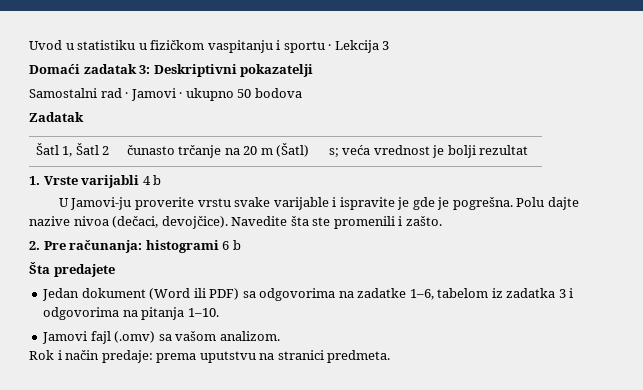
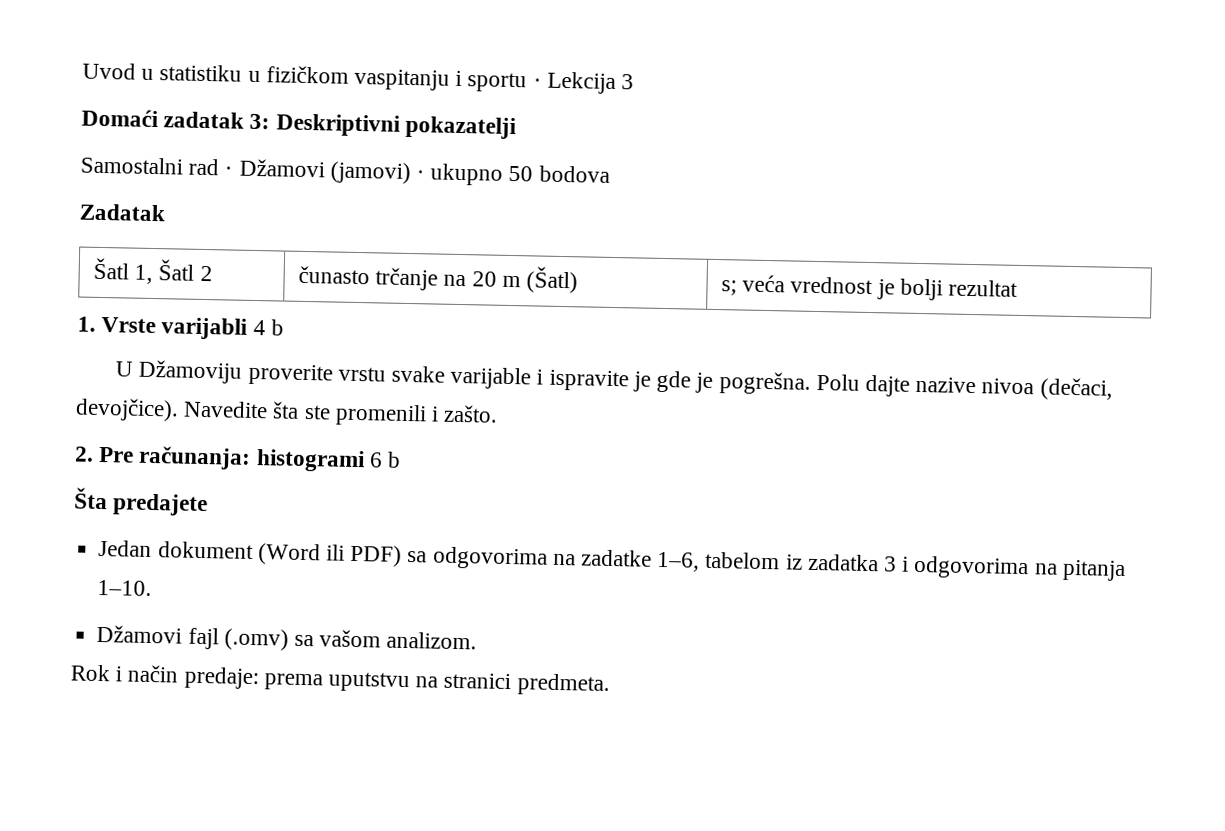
[130,88,176,101] Jamovi -> [238,158,411,185] Džamovi (jamovi)
[70,197,132,210] Jamovi-ju -> [138,359,243,384] Džamoviju
[42,331,88,344] Jamovi -> [96,624,183,644] Džamovi

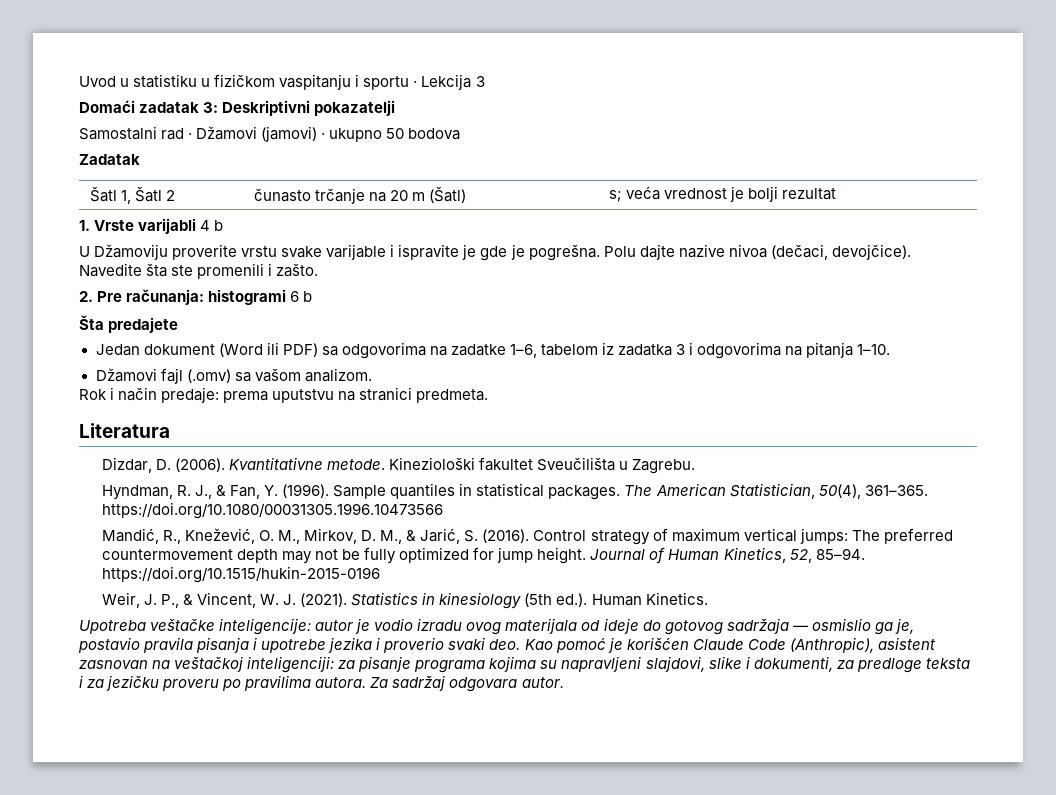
(610, 684) none -> [79,423,170,438] [101,457,696,474] [101,483,928,500] [101,502,443,519] [101,528,953,545] [101,547,865,564] [101,566,380,583] [101,592,708,609] [79,618,914,635] [78,637,936,653] [79,656,970,673] [79,675,564,692] // Literatura // Dizdar, D. (2006). Kvantitativne metode. Kineziološki fakultet Sveučilišta u Zagrebu. // Hyndman, R. J., & Fan, Y. (1996). Sample quantiles in statistical packages. The American Statistician, 50(4), 361–365. https://doi.org/10.1080/00031305.1996.10473566 // Mandić, R., Knežević, O. M., Mirkov, D. M., & Jarić, S. (2016). Control strategy of maximum vertical jumps: The preferred countermovement depth may not be fully optimized for jump height. Journal of Human Kinetics, 52, 85–94. https://doi.org/10.1515/hukin-2015-0196 // Weir, J. P., & Vincent, W. J. (2021). Statistics in kinesiology (5th ed.). Human Kinetics. // Upotreba veštačke inteligencije: autor je vodio izradu ovog materijala od ideje do gotovog sadržaja — osmislio ga je, postavio pravila pisanja i upotrebe jezika i proverio svaki deo. Kao pomoć je korišćen Claude Code (Anthropic), asistent zasnovan na veštačkoj inteligenciji: za pisanje programa kojima su napravljeni slajdovi, slike i dokumenti, za predloge teksta i za jezičku proveru po pravilima autora. Za sadržaj odgovara autor.

